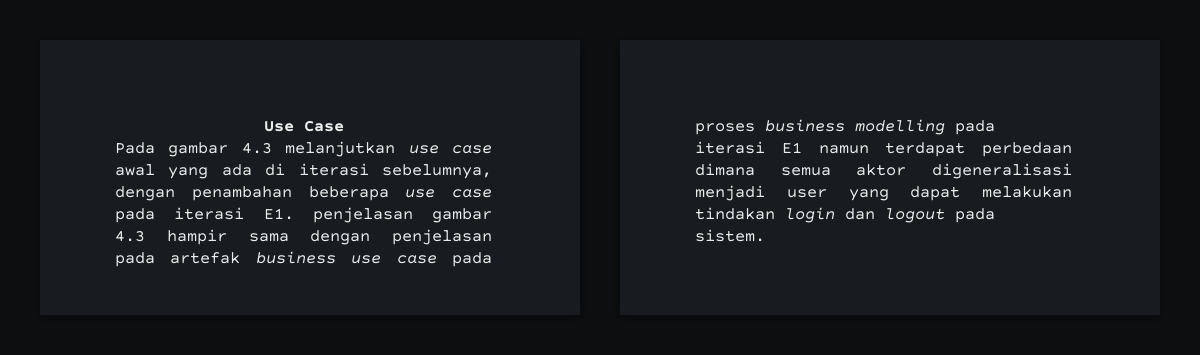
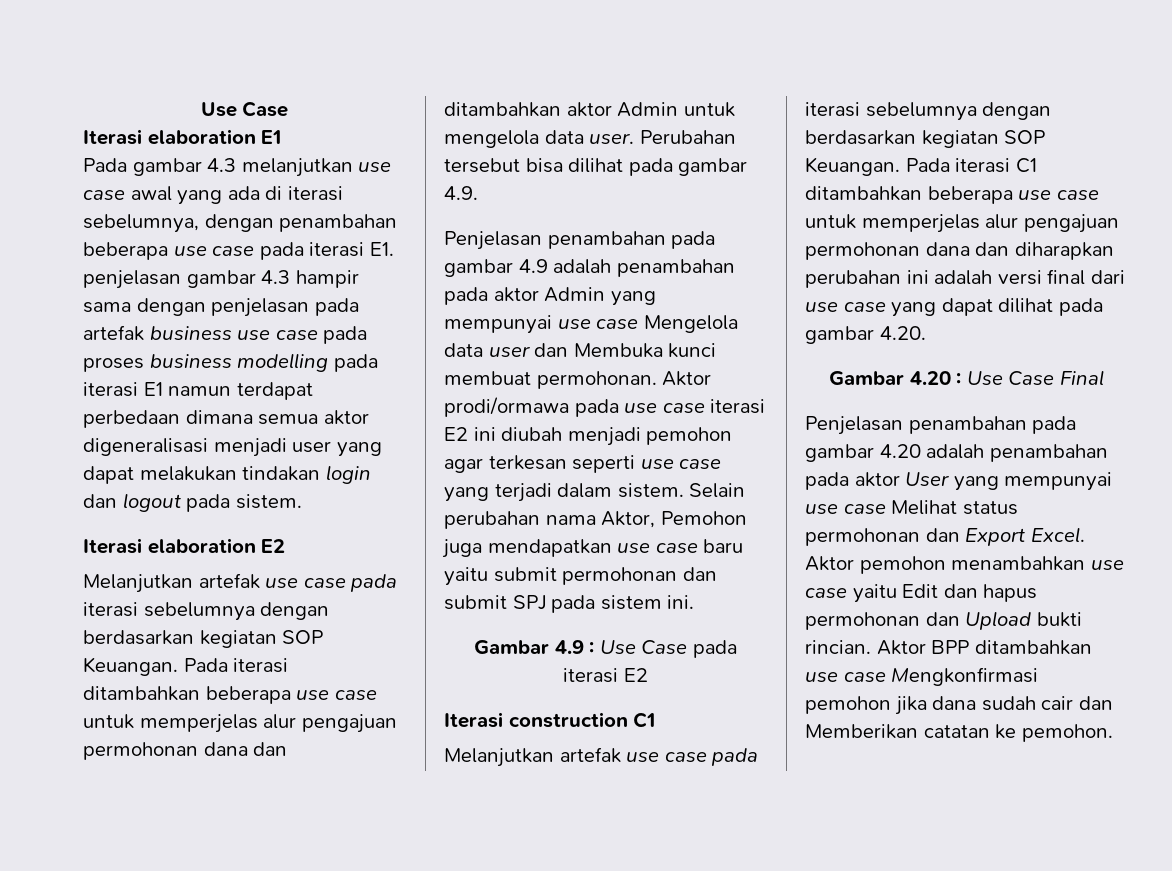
[263,120,344,132] Use Case -> [200,101,289,117] [83,129,282,145] Use Case // Iterasi elaboration E1
(765, 235) none -> [83,538,286,554] [83,573,398,593] [83,602,330,621] [83,630,324,648] [83,657,289,676] [83,686,377,704] [83,714,397,733] [83,742,288,760] [444,102,735,117] [444,130,736,148] [444,158,748,176] [444,186,478,200] [444,231,716,250] [444,259,735,277] [444,287,656,306] [444,315,738,334] [444,343,717,358] [444,371,712,389] [444,397,766,417] [444,427,733,446] [444,455,722,473] [444,483,746,502] [444,511,747,529] [442,539,744,558] [444,567,717,586] [444,595,695,613] [474,640,737,658] [563,668,648,683] [444,712,656,728] [444,747,759,767] [805,102,1052,121] [805,130,1046,148] [805,157,1037,176] [805,186,1099,204] [805,214,1119,233] [805,242,1114,260] [805,269,1125,288] [805,298,1103,317] [805,326,926,344] [829,370,1104,386] [805,416,1077,435] [805,444,1108,462] [805,472,1113,491] [805,500,1018,515] [805,527,1085,546] [805,556,1124,574] [805,584,1038,603] [805,611,1082,630] [805,640,1092,655] [805,667,1039,686] [805,696,1113,715] [805,724,1113,742] // Iterasi elaboration E2 // Melanjutkan artefak use case pada iterasi sebelumnya dengan berdasarkan kegiatan SOP Keuangan. Pada iterasi ditambahkan beberapa use case untuk memperjelas alur pengajuan permohonan dana dan ditambahkan aktor Admin untuk mengelola data user. Perubahan tersebut bisa dilihat pada gambar 4.9. // Penjelasan penambahan pada gambar 4.9 adalah penambahan pada aktor Admin yang mempunyai use case Mengelola data user dan Membuka kunci membuat permohonan. Aktor prodi/ormawa pada use case iterasi E2 ini diubah menjadi pemohon agar terkesan seperti use case yang terjadi dalam sistem. Selain perubahan nama Aktor, Pemohon juga mendapatkan use case baru yaitu submit permohonan dan submit SPJ pada sistem ini. // Gambar 4.9 : Use Case pada iterasi E2 // Iterasi construction C1 // Melanjutkan artefak use case pada iterasi sebelumnya dengan berdasarkan kegiatan SOP Keuangan. Pada iterasi C1 ditambahkan beberapa use case untuk memperjelas alur pengajuan permohonan dana dan diharapkan perubahan ini adalah versi final dari use case yang dapat dilihat pada gambar 4.20. // Gambar 4.20 : Use Case Final // Penjelasan penambahan pada gambar 4.20 adalah penambahan pada aktor User yang mempunyai use case Melihat status permohonan dan Export Excel. Aktor pemohon menambahkan use case yaitu Edit dan hapus permohonan dan Upload bukti rincian. Aktor BPP ditambahkan use case Mengkonfirmasi pemohon jika dana sudah cair dan Memberikan catatan ke pemohon.

